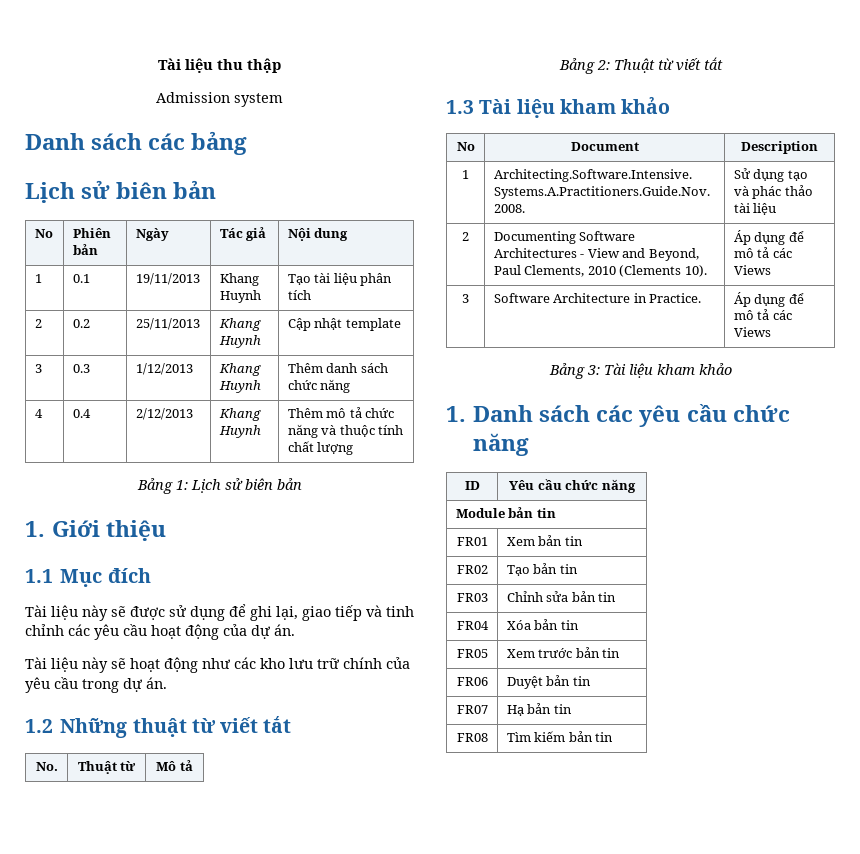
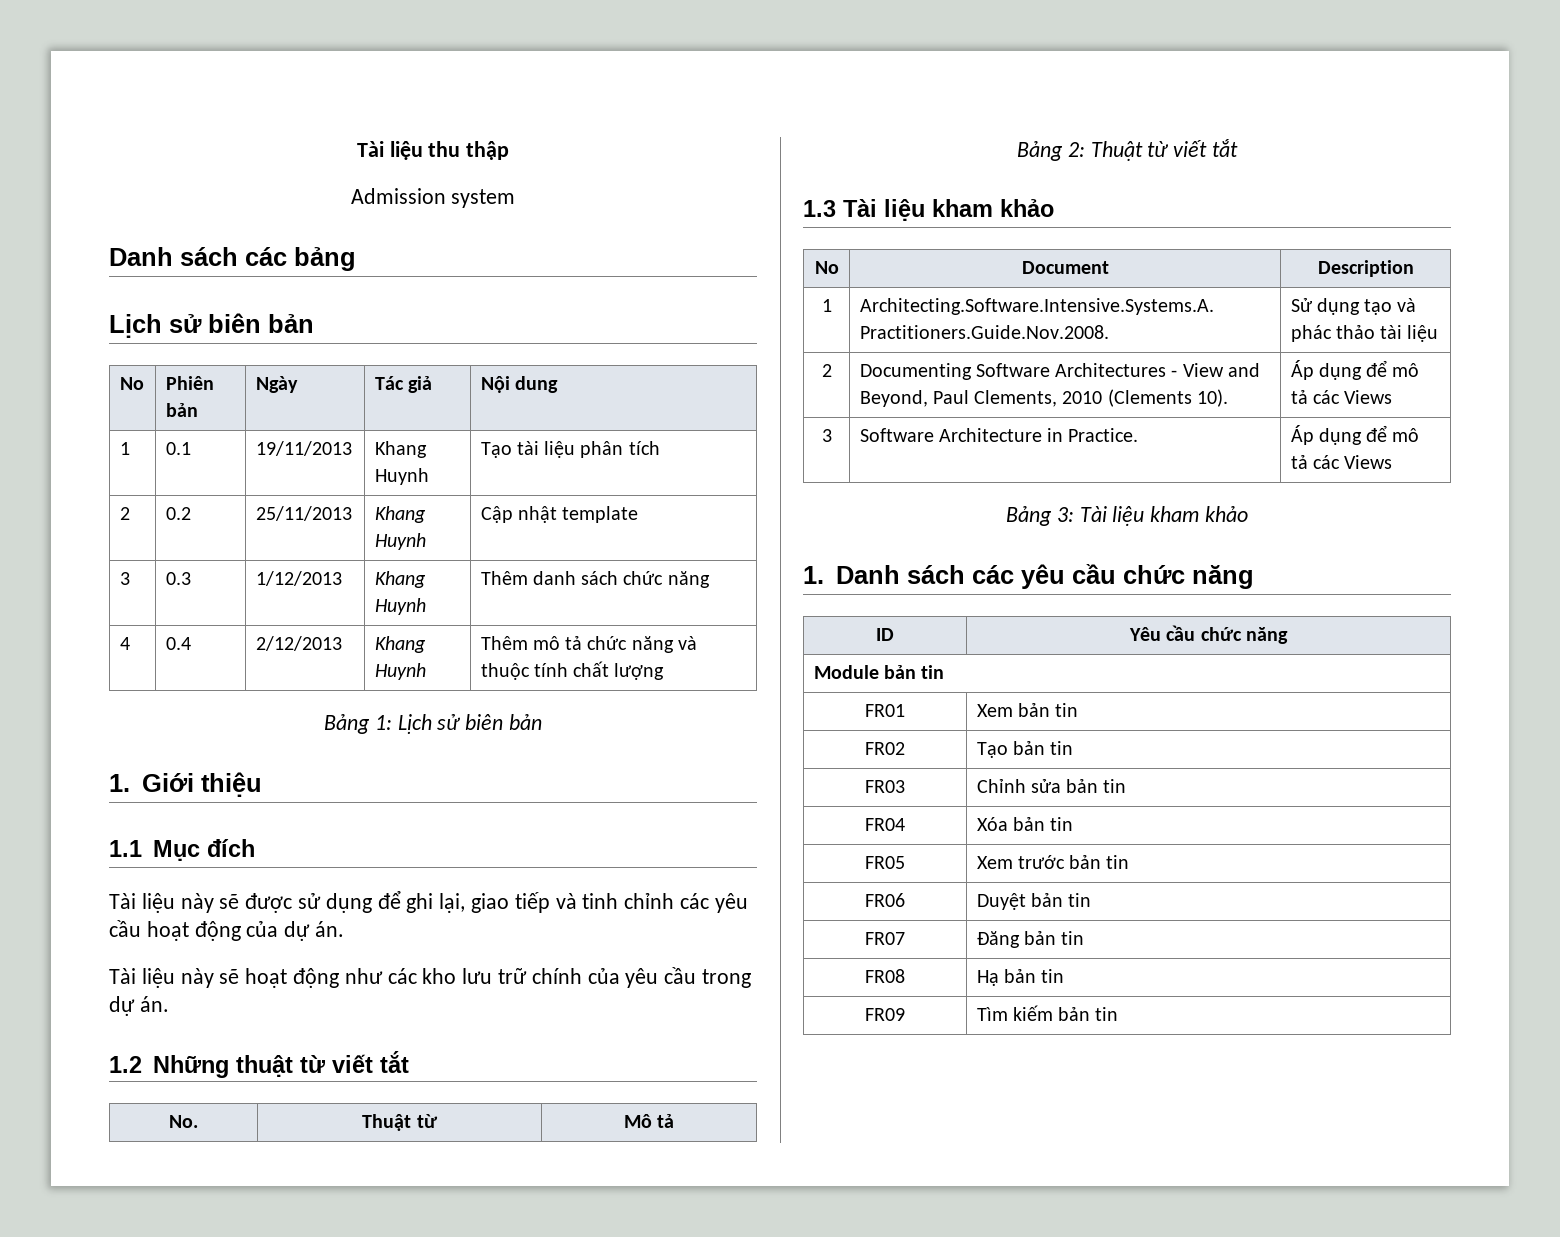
[506,705,524,716] Hạ -> [976,931,1020,948] Đăng
(488, 737) none -> [976,969,1065,986] [865,1008,905,1021] | Hạ bản tin // FR09

